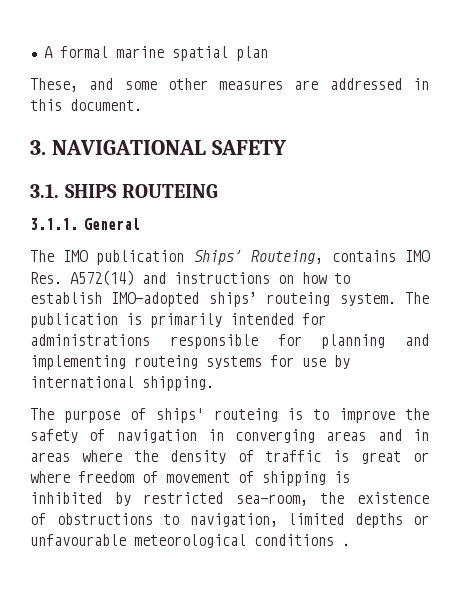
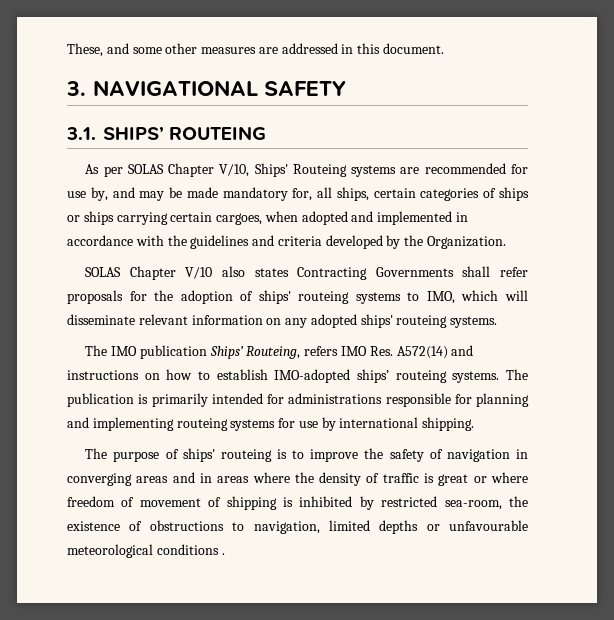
[43,46,268,61] A formal marine spatial plan // -> (67, 50) none
[65,184,118,198] SHIPS -> [103,126,164,140] SHIPS’
[30,218,141,230] 3.1.1. General -> [85,163,528,177] [67,187,529,201] [67,211,469,225] [67,235,507,249] [85,266,528,280] [67,290,528,304] [67,314,498,328] As per SOLAS Chapter V/10, Ships' Routeing systems are recommended for use by, and may be made mandatory for, all ships, certain categories of ships or ships carrying certain cargoes, when adopted and implemented in accordance with the guidelines and criteria developed by the Organization. // SOLAS Chapter V/10 also states Contracting Governments shall refer proposals for the adoption of ships' routeing systems to IMO, which will disseminate relevant information on any adopted ships' routeing systems.
[331,250,396,262] contains -> [304,346,339,356] refers
[339,293,396,306] system. -> [452,371,500,383] systems.

